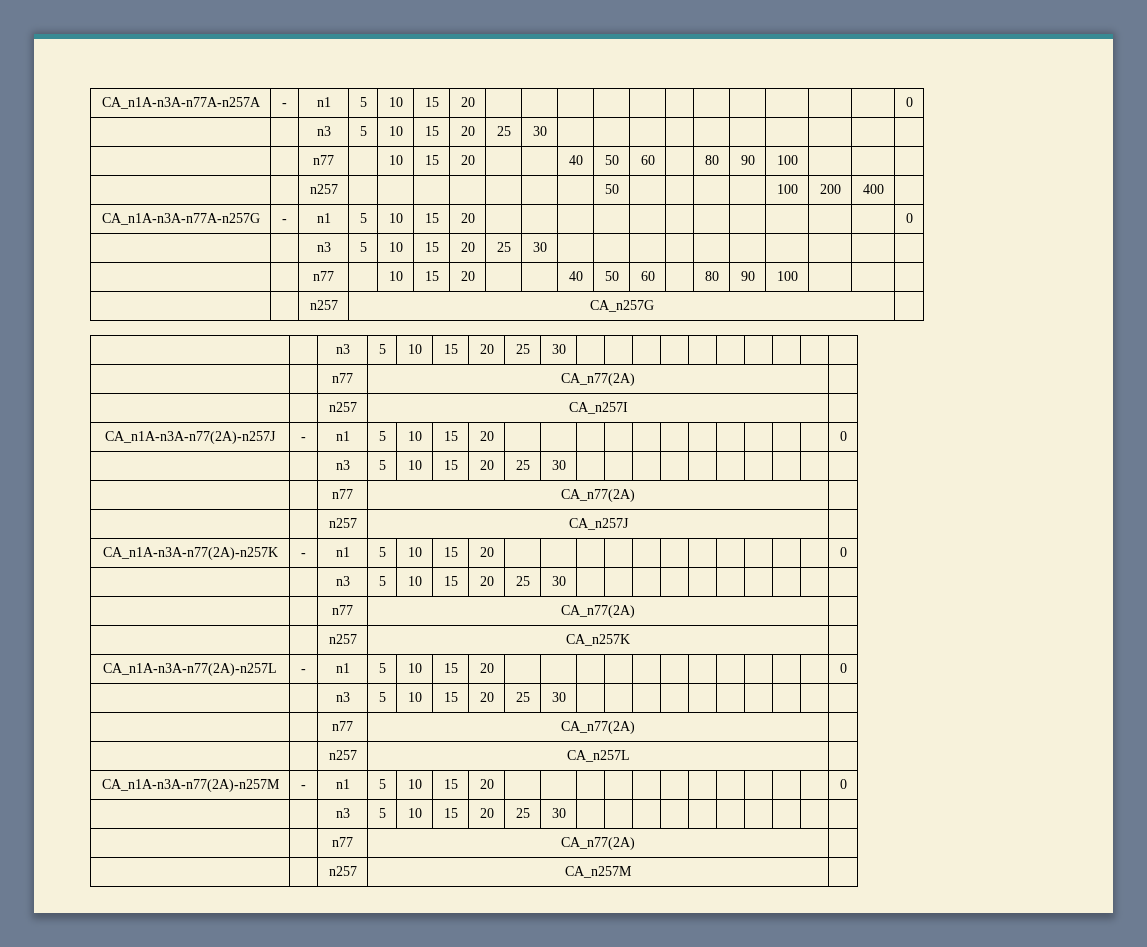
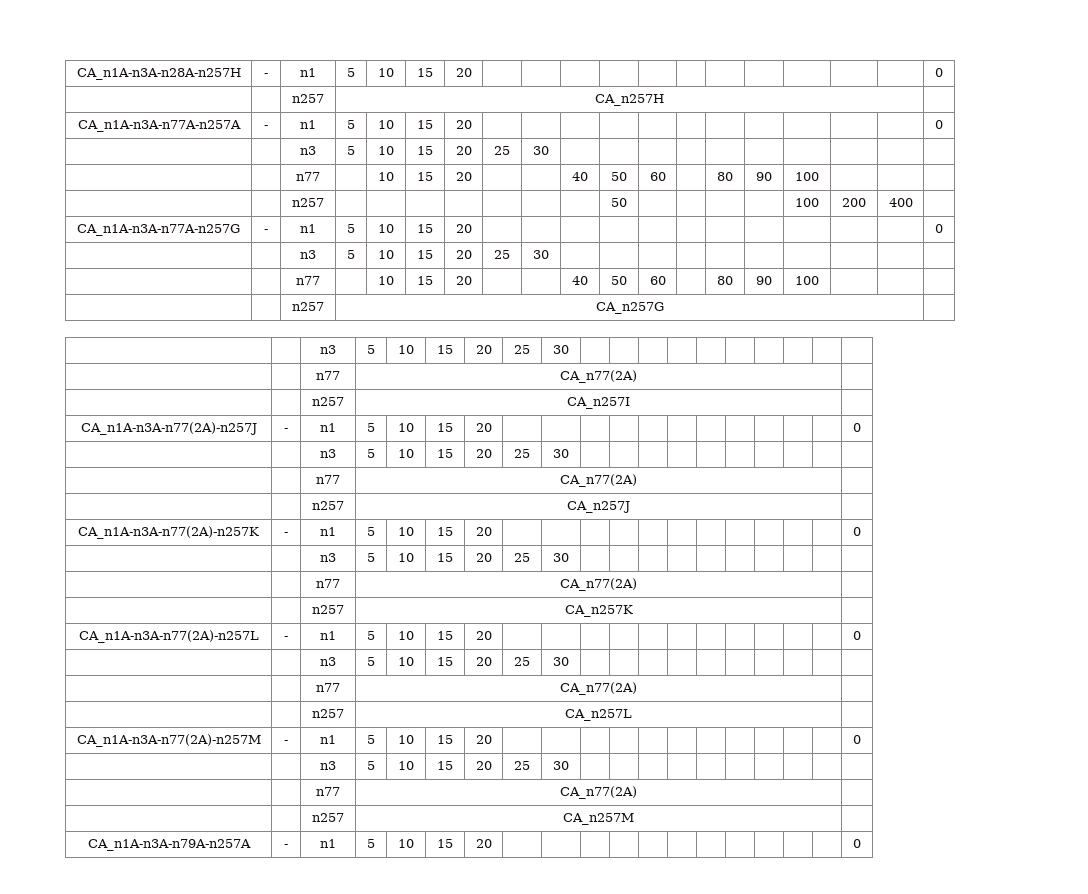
(101, 103) none -> [76,68,241,80] [264,73,268,77] [300,68,316,77] [347,68,355,77] [378,68,394,77] [417,68,433,77] [455,68,472,77] [935,68,943,77] [292,94,324,103] [595,94,664,106] CA_n1A-n3A-n28A-n257H | - | n1 | 5 | 10 | 15 | 20 | | | | | | | | | | | | 0 // | | n257 | CA_n257H | //
(632, 872) none -> [87,839,251,851] [284,844,288,848] [320,839,336,848] [367,839,375,848] [398,839,414,848] [437,839,453,848] [475,839,492,848] [853,839,861,848] // CA_n1A-n3A-n79A-n257A | - | n1 | 5 | 10 | 15 | 20 | | | | | | | | | | | | 0

